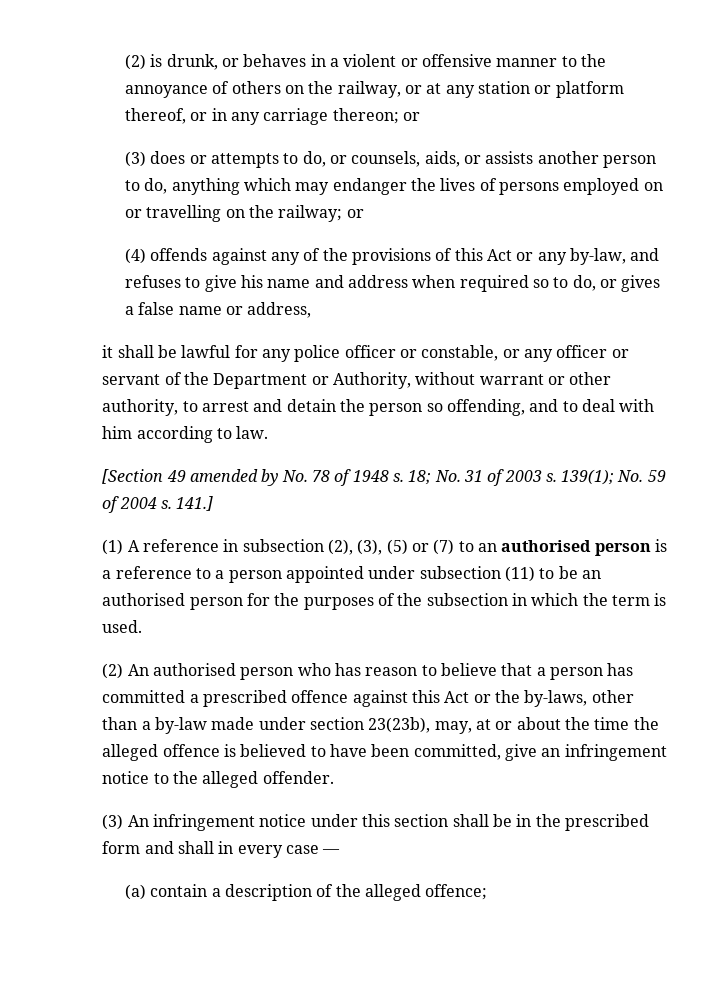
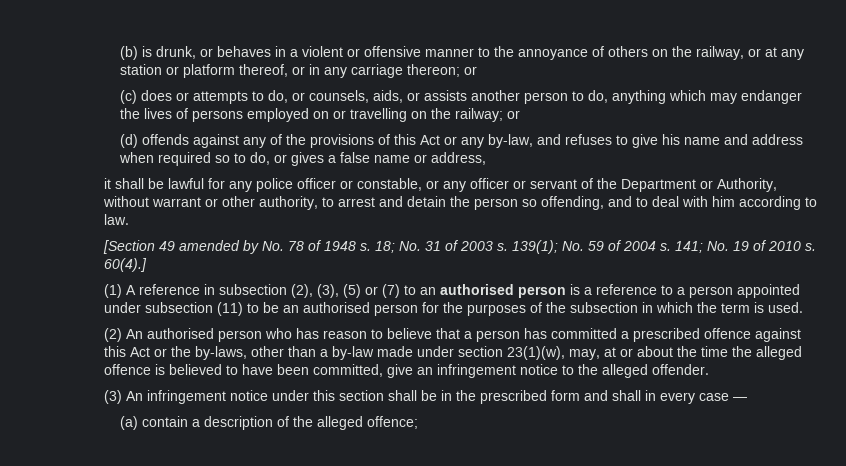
[125,54,147,70] (2) -> [119,46,138,60] (b)
[125,151,147,167] (3) -> [119,90,137,104] (c)
[125,248,147,264] (4) -> [119,134,138,148] (d)
[176,496,214,511] 141.] -> [674,240,816,253] [103,258,147,272] 141; No. 19 of 2010 s. 60(4).]
[368,717,431,733] 23(23b), -> [506,346,565,360] 23(1)(w),

